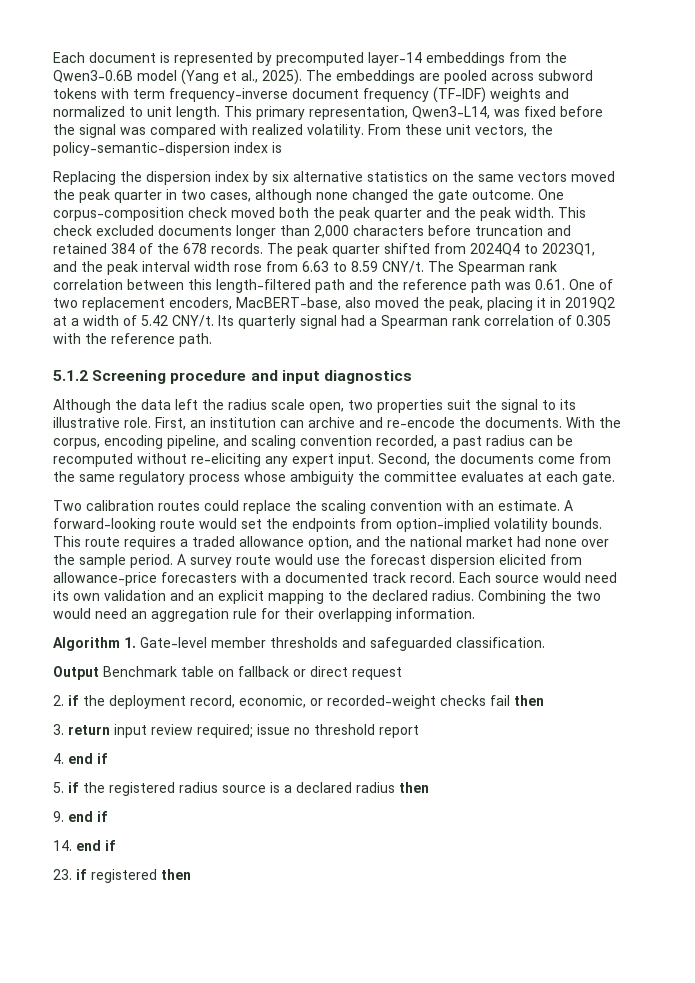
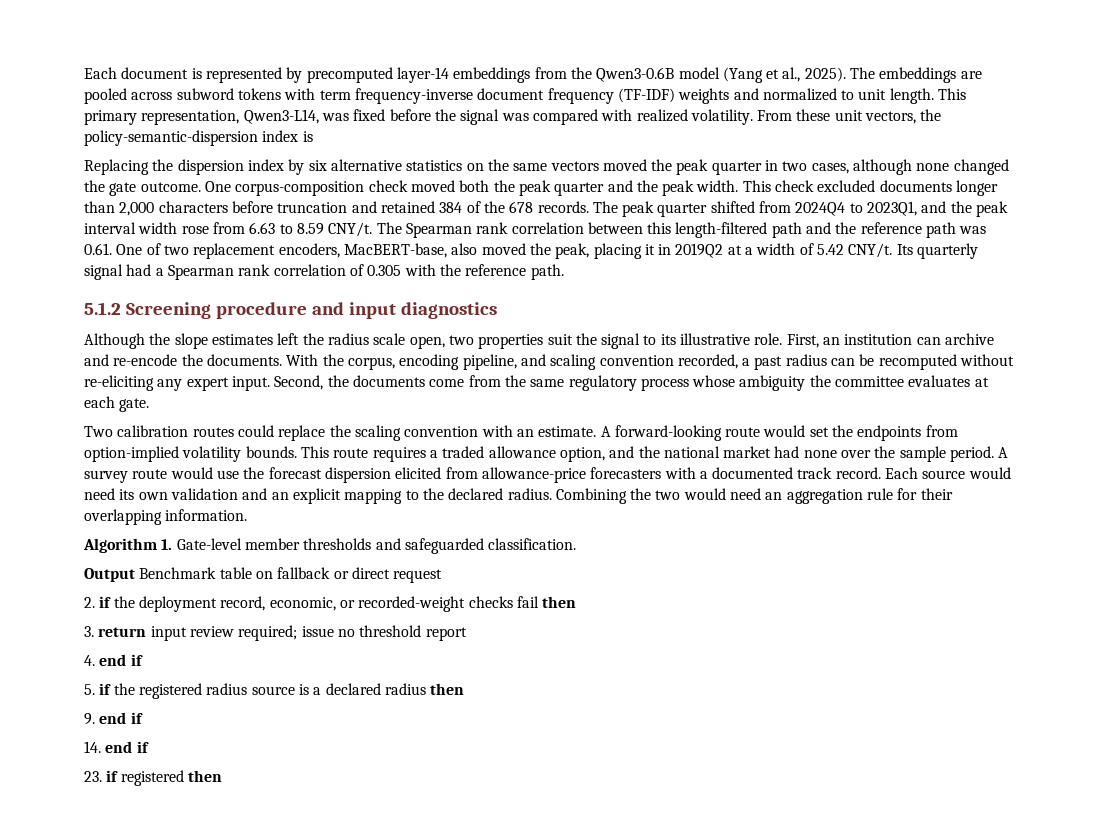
[141,399,171,410] data -> [174,333,273,349] slope estimates

